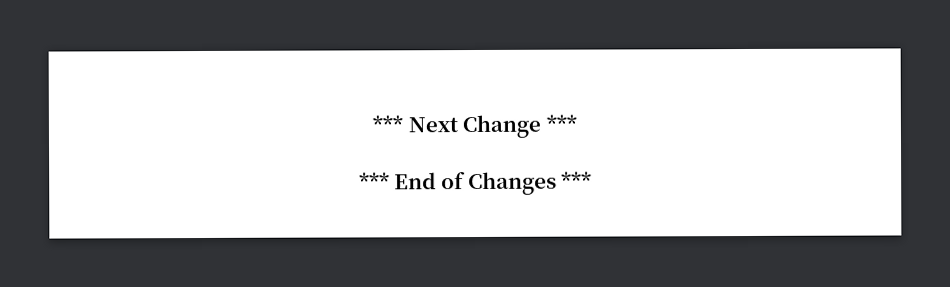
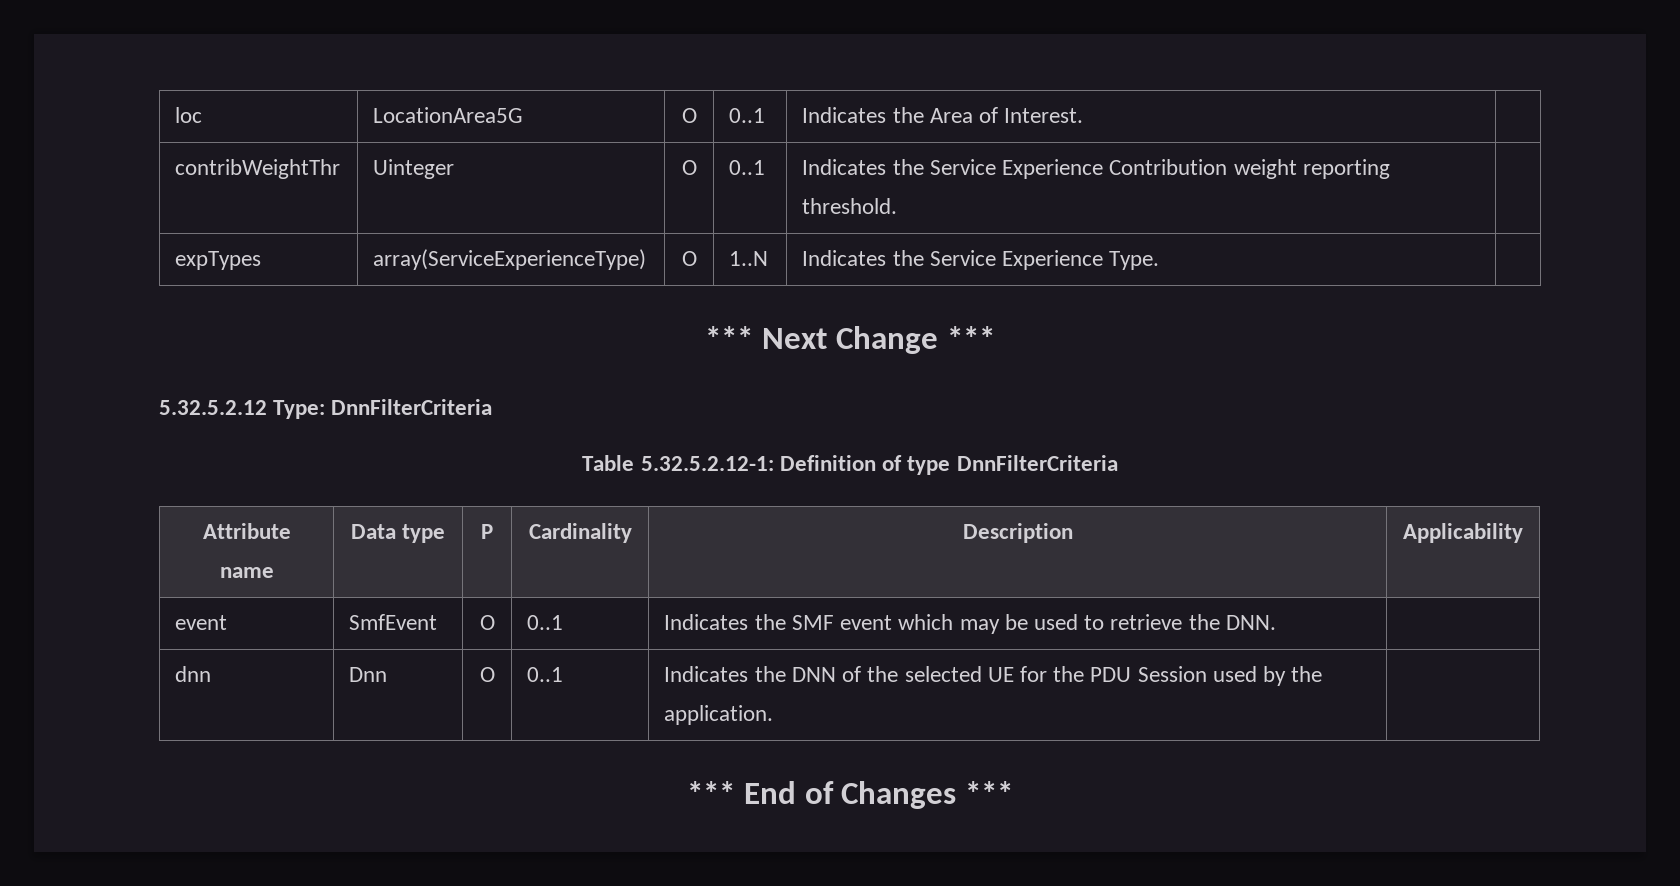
[372,114,577,139] *** Next Change *** -> [175,107,203,123] [373,107,524,123] [681,108,697,123] [729,108,766,123] [802,107,1084,123] [175,159,341,179] [373,159,455,179] [681,160,697,175] [729,160,766,175] [802,159,1390,179] [802,198,898,214] [175,251,262,270] [373,249,647,270] [681,251,697,266] [729,251,769,266] [802,250,1160,270] [705,326,995,354] [159,399,493,419] [582,455,1118,475] [202,523,291,539] [219,567,274,578] [350,524,446,543] [481,524,493,539] [528,523,632,543] [962,523,1073,543] [1403,523,1523,543] [175,615,228,630] [349,614,438,630] [479,615,495,630] [527,615,564,630] [664,614,1276,634] [175,666,212,682] [349,667,388,682] [479,667,495,682] [527,667,564,682] [664,666,1323,686] [664,705,774,725] loc | LocationArea5G | O | 0..1 | Indicates the Area of Interest. | // contribWeightThr | Uinteger | O | 0..1 | Indicates the Service Experience Contribution weight reporting threshold. | // expTypes | array(ServiceExperienceType) | O | 1..N | Indicates the Service Experience Type. | // *** Next Change *** // 5.32.5.2.12 Type: DnnFilterCriteria // Table 5.32.5.2.12-1: Definition of type DnnFilterCriteria // Attribute name | Data type | P | Cardinality | Description | Applicability // event | SmfEvent | O | 0..1 | Indicates the SMF event which may be used to retrieve the DNN. | // dnn | Dnn | O | 0..1 | Indicates the DNN of the selected UE for the PDU Session used by the application. |

